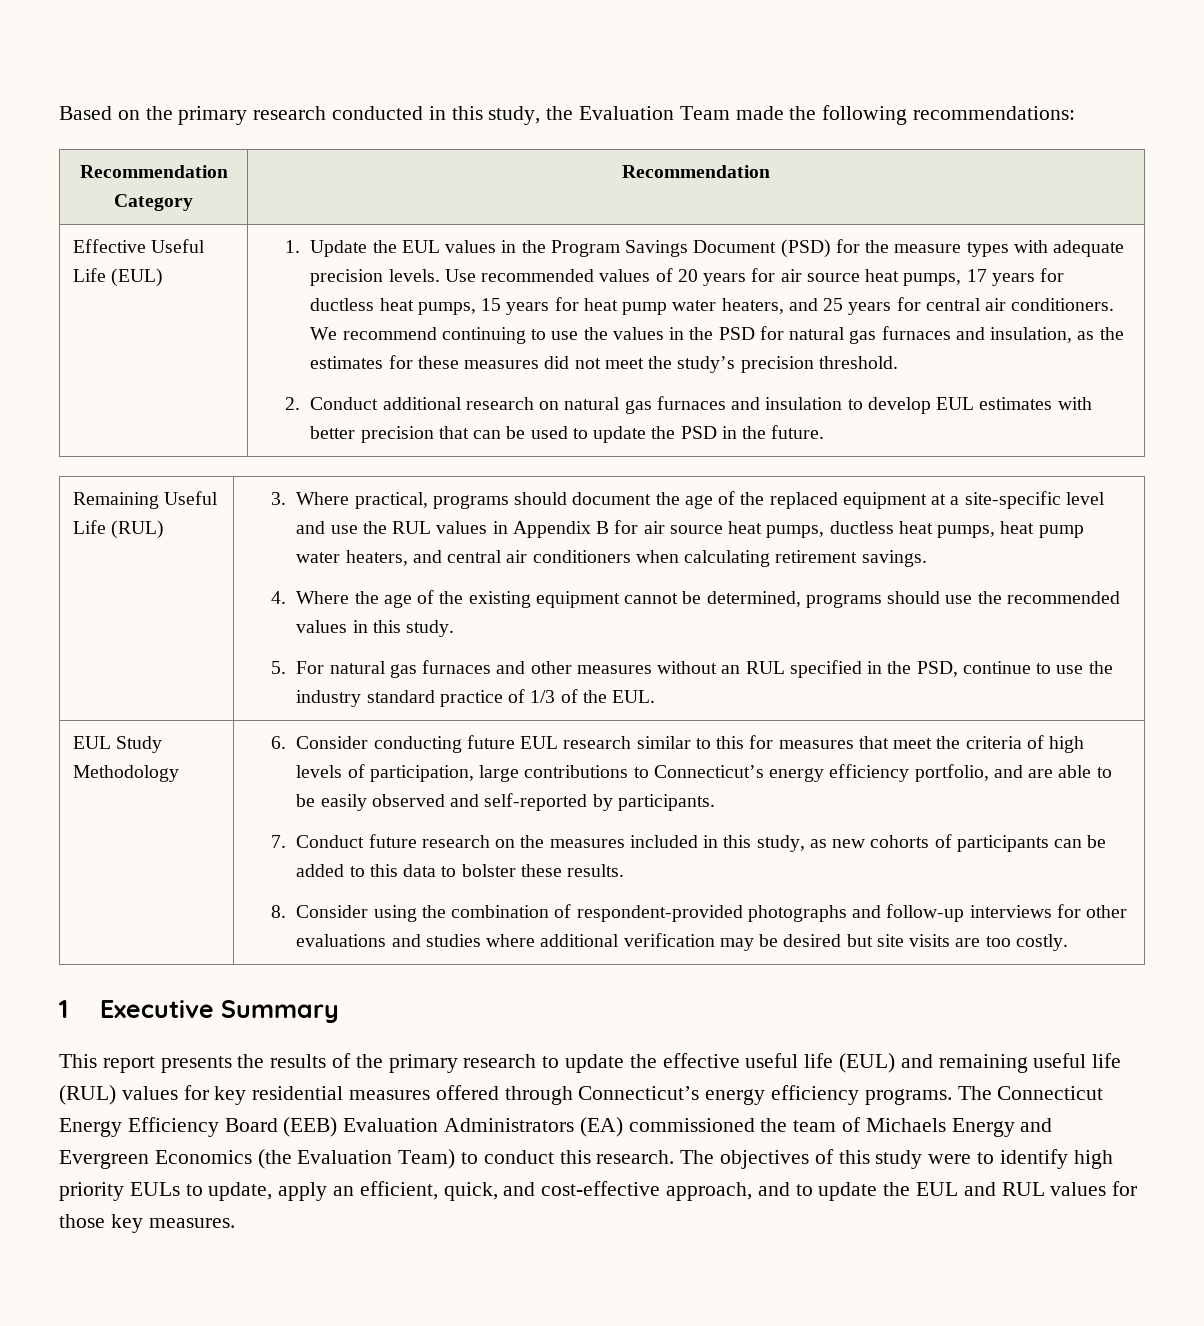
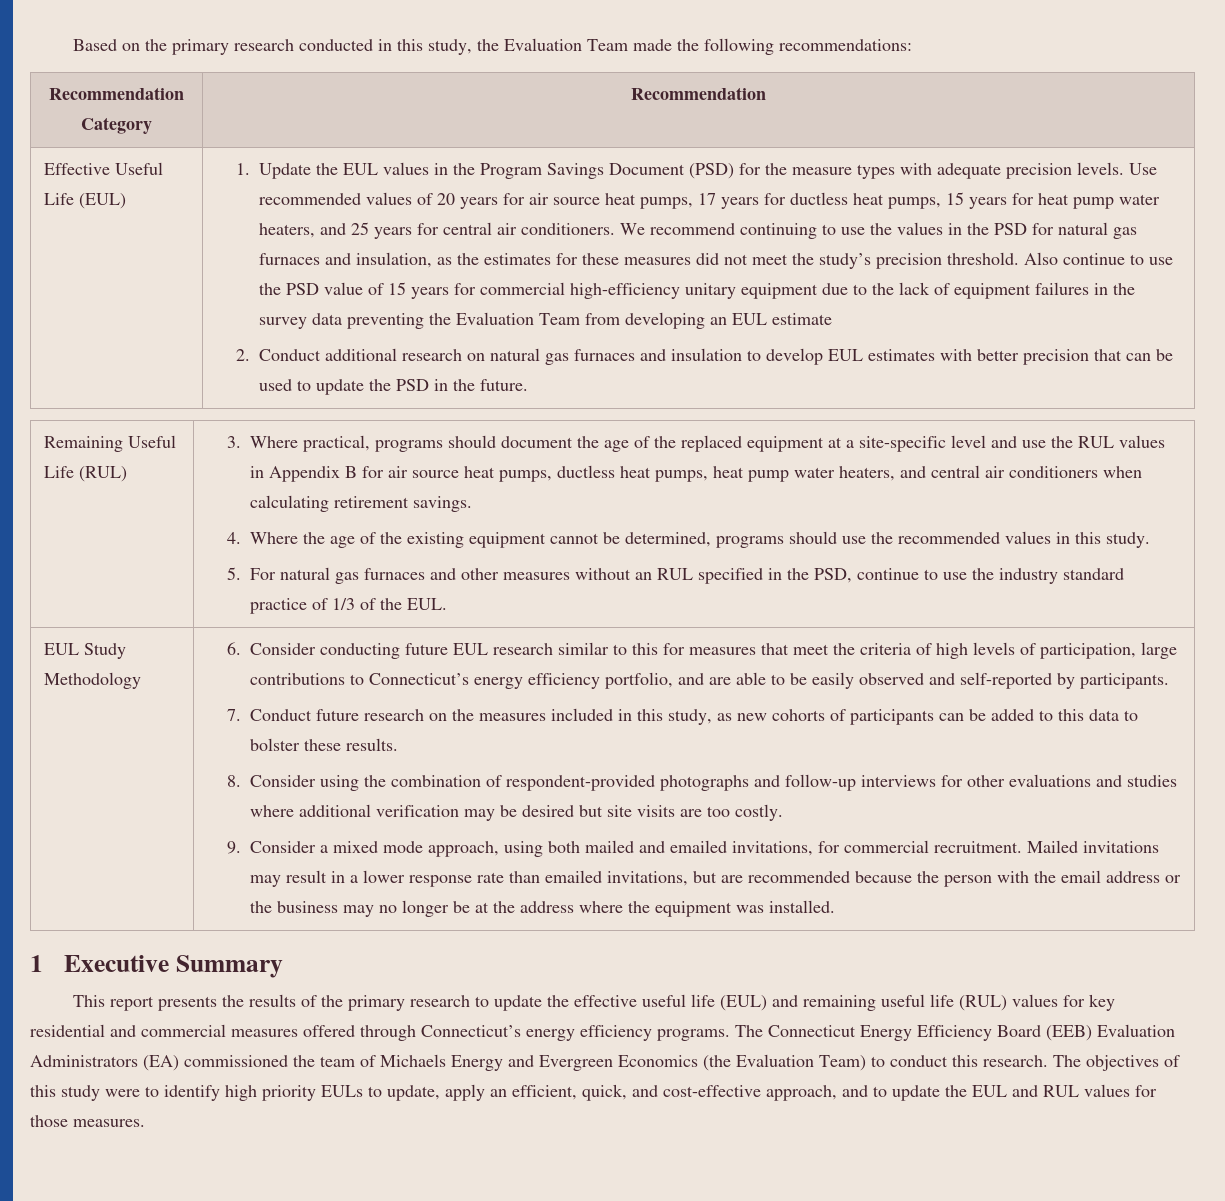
(898, 362) none -> [1024,252,1174,265] [259,282,1136,299] [259,312,833,329] Also continue to use the PSD value of 15 years for commercial high-efficiency unitary equipment due to the lack of equipment failures in the survey data preventing the Evaluation Team from developing an EUL estimate
(1068, 942) none -> [227,840,1160,857] [250,870,1182,887] [250,900,836,917] // 9. Consider a mixed mode approach, using both mailed and emailed invitations, for commercial recruitment. Mailed invitations may result in a lower response rate than emailed invitations, but are recommended because the person with the email address or the business may no longer be at the address where the equipment was installed.
(344, 1093) none -> [110,1024,226,1037] and commercial
[110,1214,143,1233] key -> (68, 1121) none

